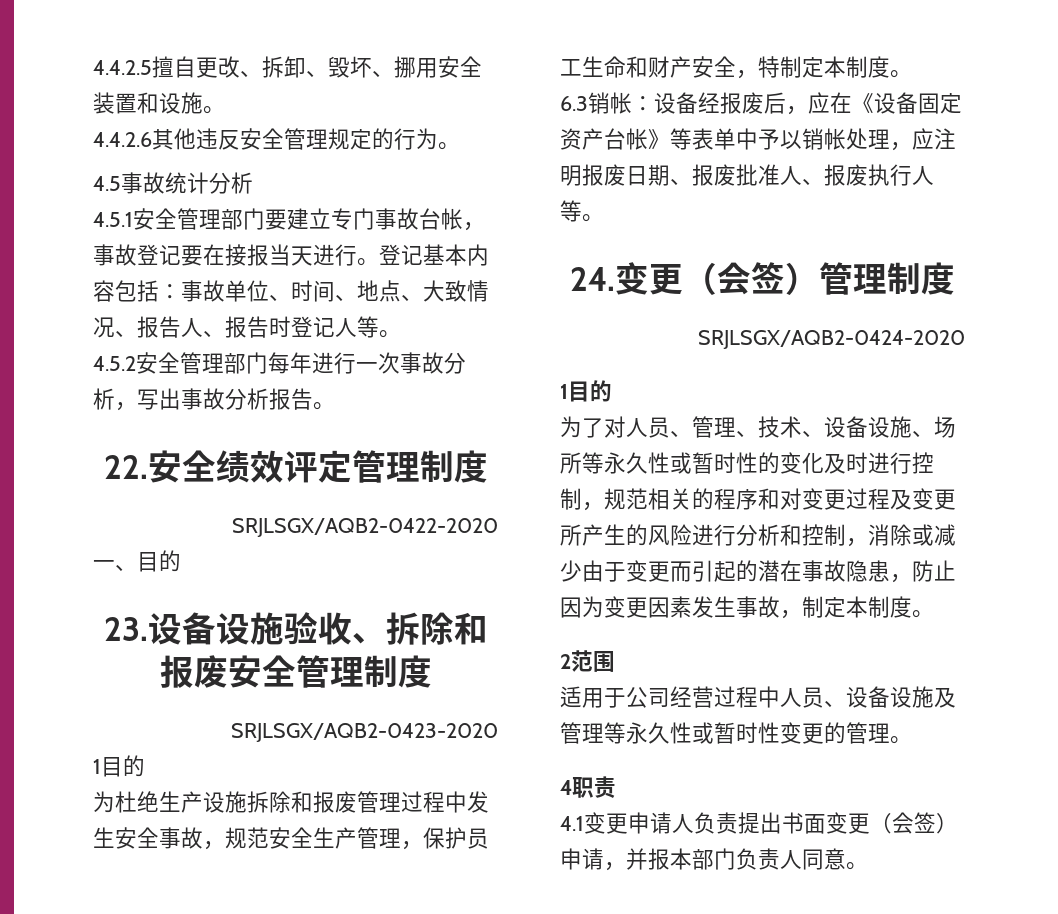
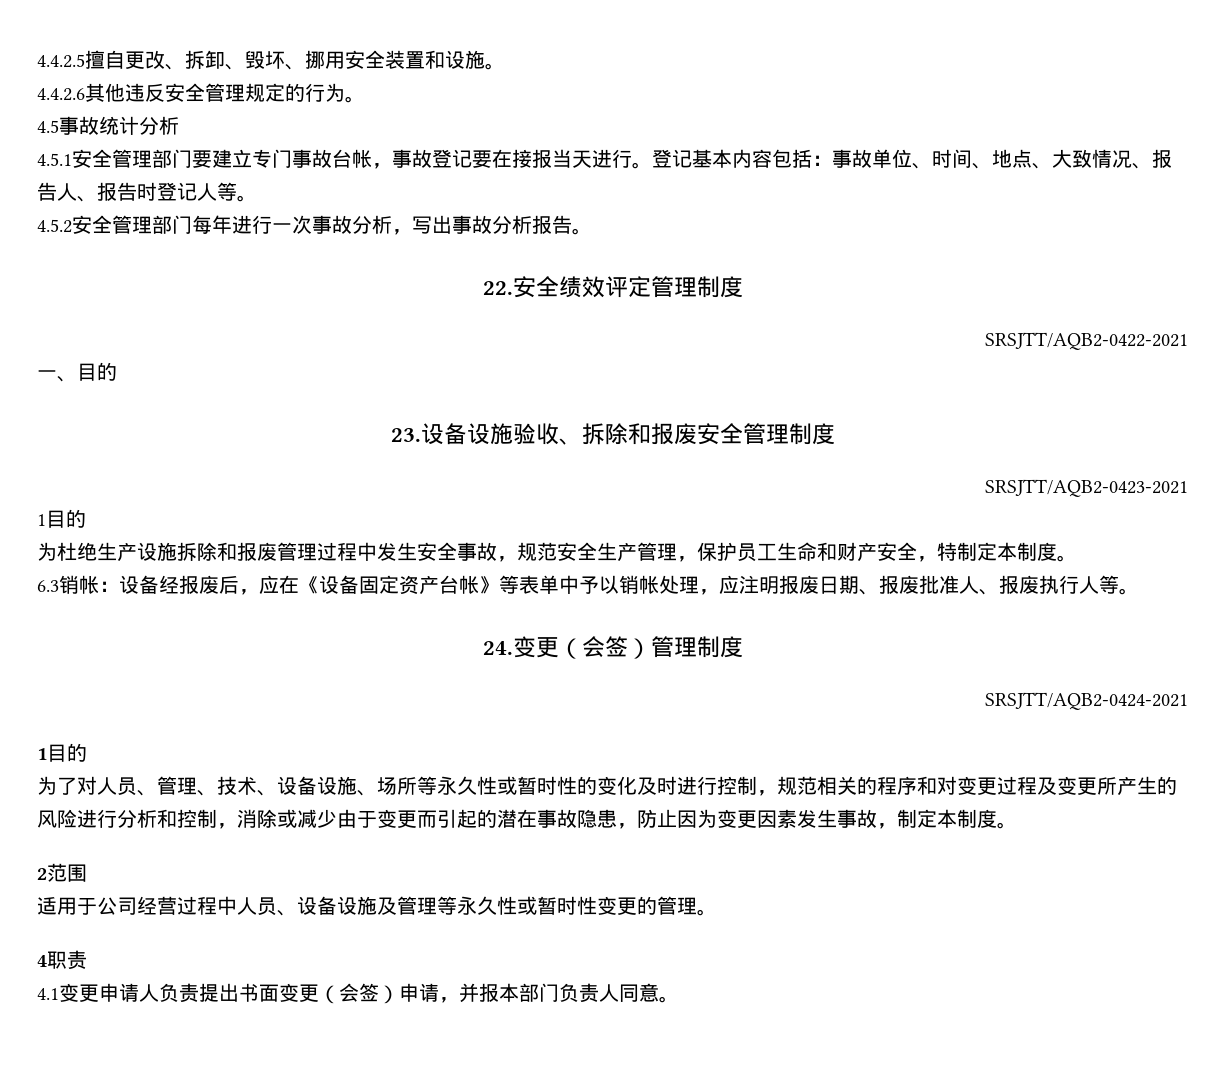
[232,518,499,537] SRJLSGX/AQB2-0422-2020 -> [985,332,1188,350] SRSJTT/AQB2-0422-2021
[231,723,499,742] SRJLSGX/AQB2-0423-2020 -> [985,479,1188,497] SRSJTT/AQB2-0423-2021
[698,330,966,349] SRJLSGX/AQB2-0424-2020 -> [985,692,1188,710] SRSJTT/AQB2-0424-2021

